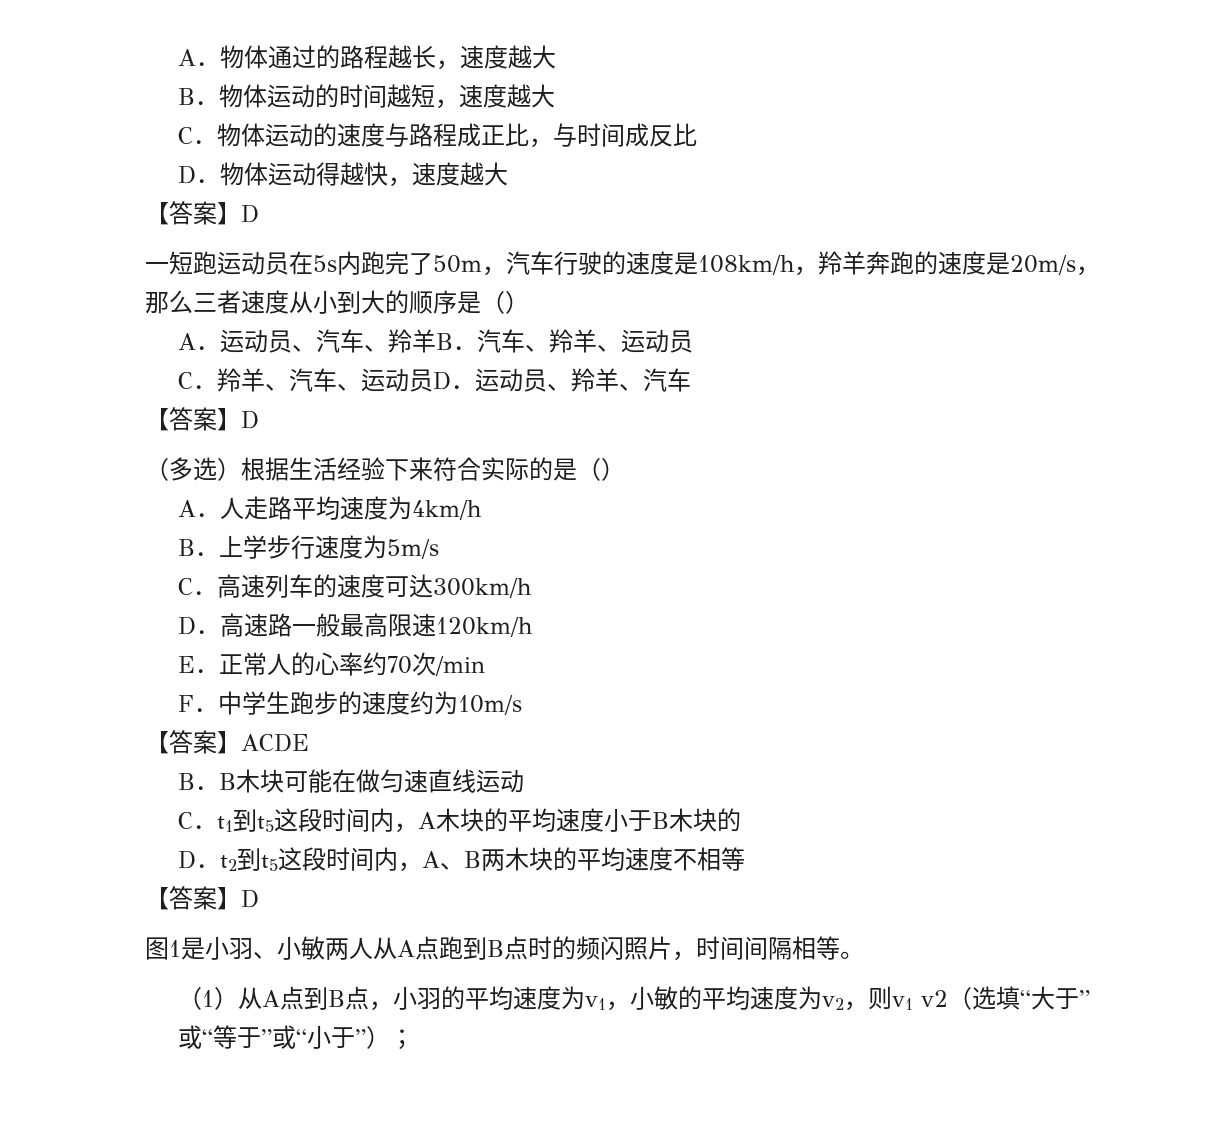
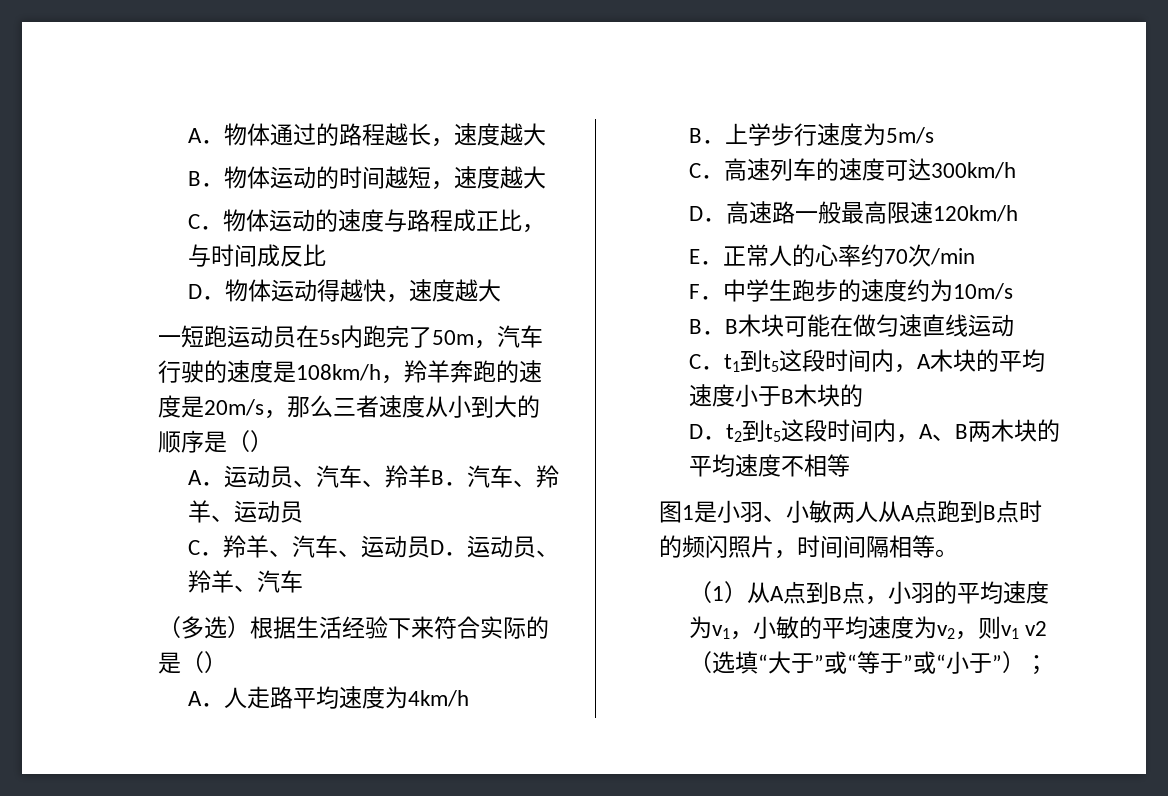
[145,201,260,225] // 【答案】D -> (502, 290) none
[145,407,260,431] // 【答案】D -> (304, 581) none
[145,730,310,754] // 【答案】ACDE -> (1014, 291) none
[145,886,260,910] // 【答案】D -> (851, 465) none

